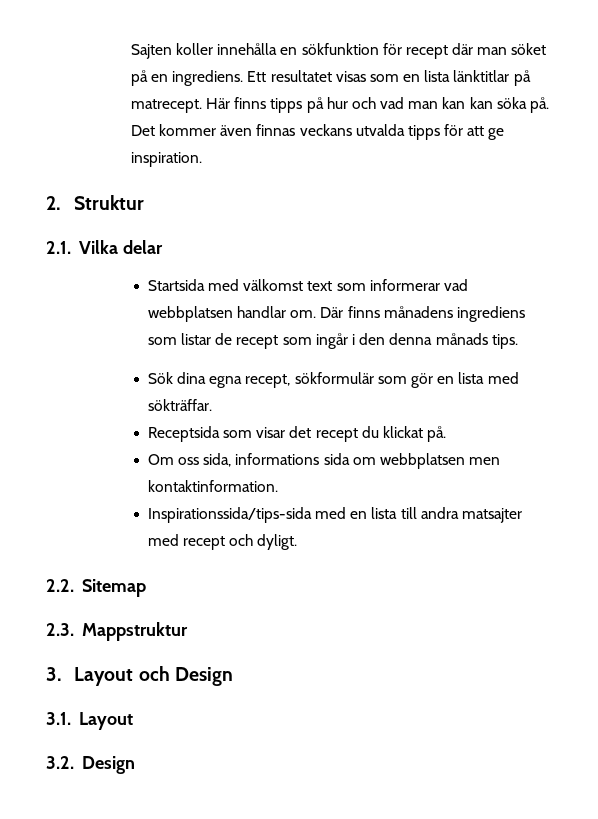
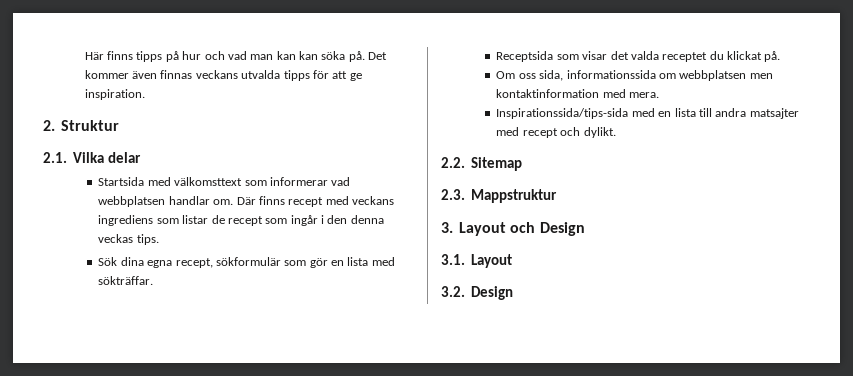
[130,43,547,59] [130,70,531,86] [130,99,202,113] Sajten koller innehålla en sökfunktion för recept där man söket på en ingrediens. Ett resultatet visas som en lista länktitlar på matrecept. -> (84, 56) none
[243,279,333,291] välkomst text -> [174,177,243,186] välkomsttext
[383,306,453,318] månadens -> [288,196,395,207] recept med veckans
[435,333,488,345] månads -> [98,234,134,243] veckas
[315,428,358,442] recept -> [630,51,708,62] valda receptet
[235,453,350,465] informations sida -> [566,70,656,79] informationssida
[147,480,278,492] kontaktinformation. -> [496,89,660,98] kontaktinformation med mera.
[257,534,298,550] dyligt. -> [583,127,616,138] dylikt.

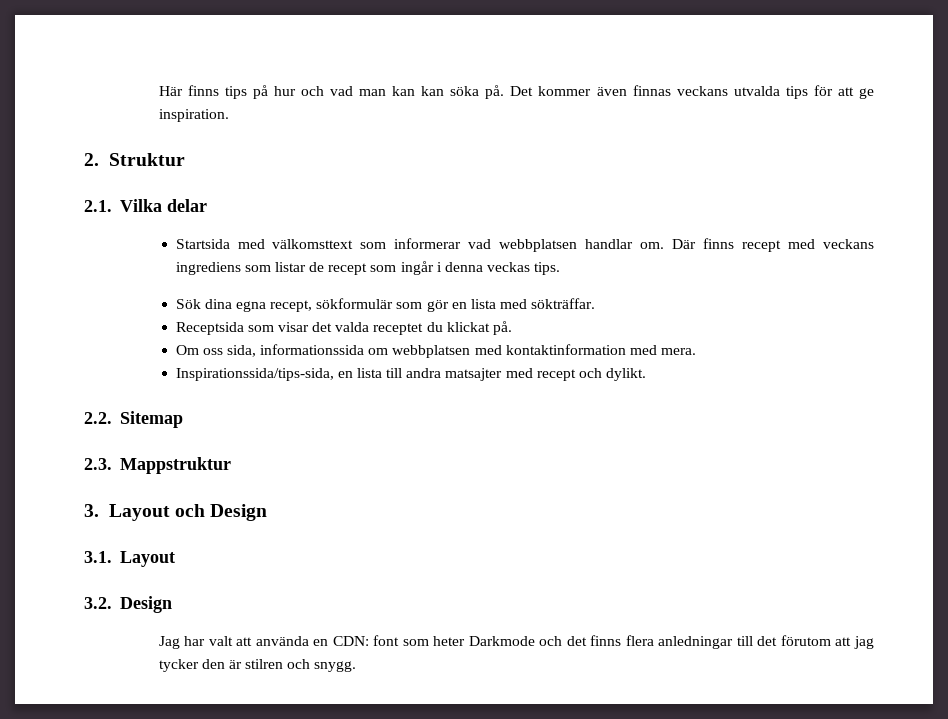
[136,51,163,62] tipps -> [224,86,247,99] tips
[283,70,310,81] tipps -> [785,86,808,99] tips
[327,215,348,224] den -> (442, 267) none
[749,73,773,79] men -> [474,345,502,355] med
[496,108,655,119] Inspirationssida/tips-sida med -> [175,368,334,381] Inspirationssida/tips-sida,
(514, 293) none -> [158,635,874,649] [158,659,357,672] // Jag har valt att använda en CDN: font som heter Darkmode och det finns flera anledningar till det förutom att jag tycker den är stilren och snygg.

